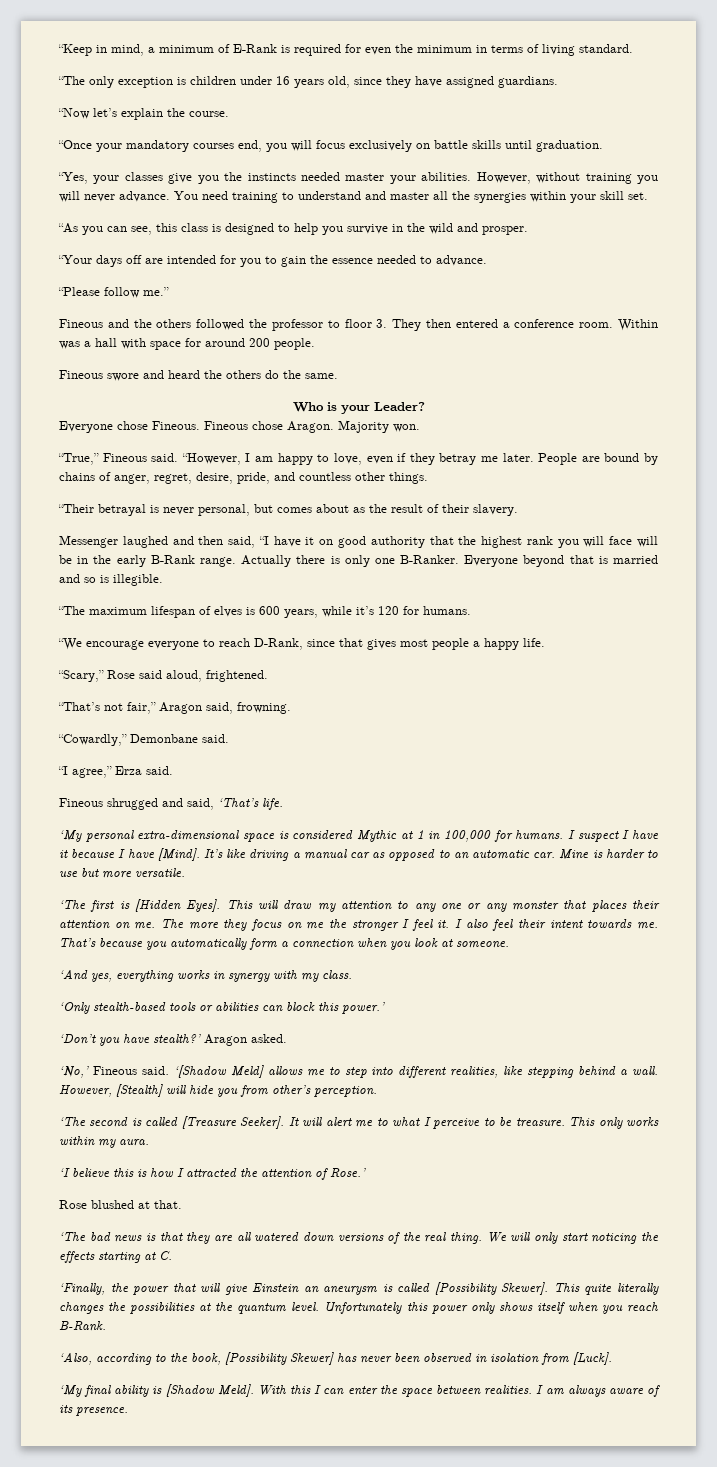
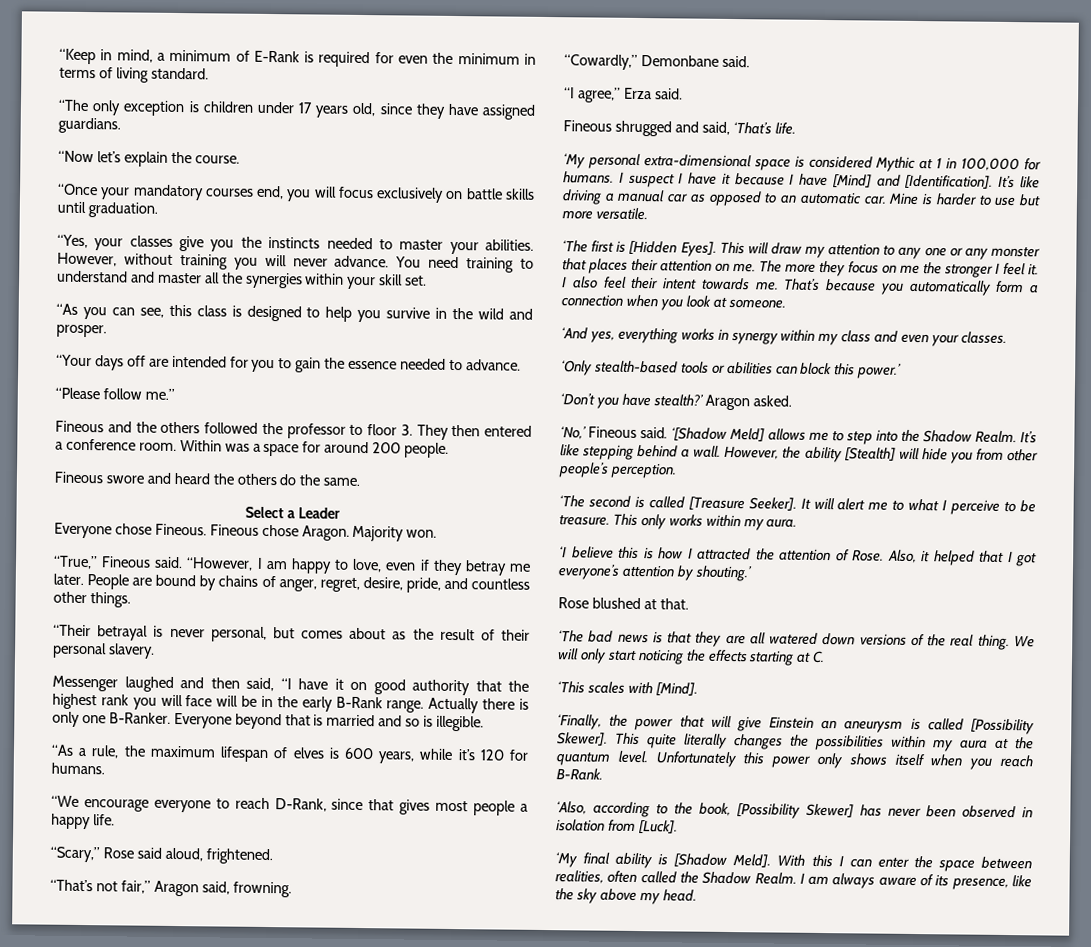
[276,76,290,85] 16 -> [298,102,313,114] 17
(340, 176) none -> [378,239,393,250] to
[95,338,146,349] hall with -> (261, 447) none
[292,402,425,414] Who is your Leader? -> [245,506,340,519] Select a Leader
(469, 508) none -> [52,642,107,659] personal
[58,606,85,615] “The -> [51,744,146,759] “As a rule, the
[157,848,200,861] [Mind]. -> [831,174,994,189] [Mind] and [Identification].
[273,970,352,982] with my class. -> [780,329,1007,347] within my class and even your classes.
[398,1066,499,1078] different realities, -> [901,429,1038,444] the Shadow Realm. It’s
(112, 1091) none -> [782,446,843,463] the ability
[272,1085,311,1095] other’s -> [1007,448,1038,462] [558,462,609,478] other people’s
[330,1168,366,1177] Rose.’ -> [852,549,1037,567] [558,564,753,582] Rose. Also, it helped that I got everyone’s attention by shouting.’
(172, 1255) none -> [557,681,698,696] // ‘This scales with [Mind].
(196, 1308) none -> [891,735,988,752] within my aura
[484,1385,533,1395] realities. -> [555,870,797,885] realities, often called the Shadow Realm.
[76,1407,128,1416] presence. -> [951,875,1032,891] [555,888,697,905] presence, like the sky above my head.

